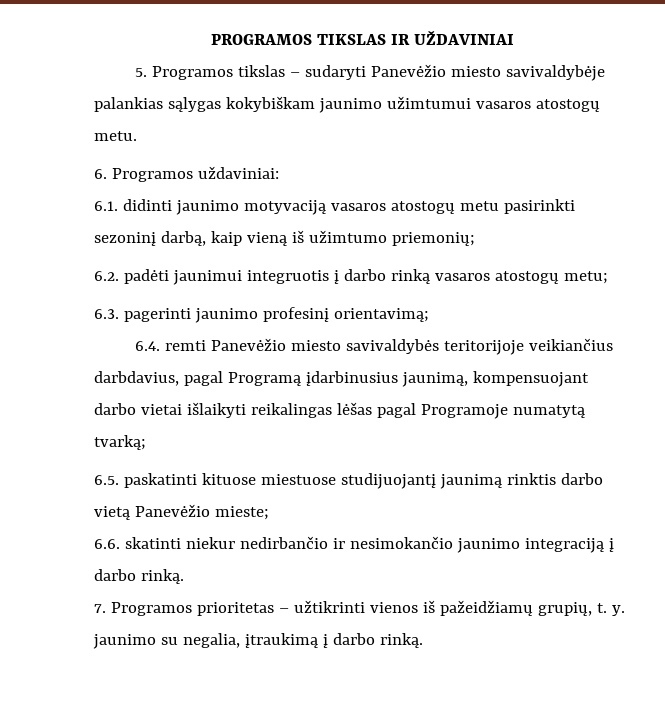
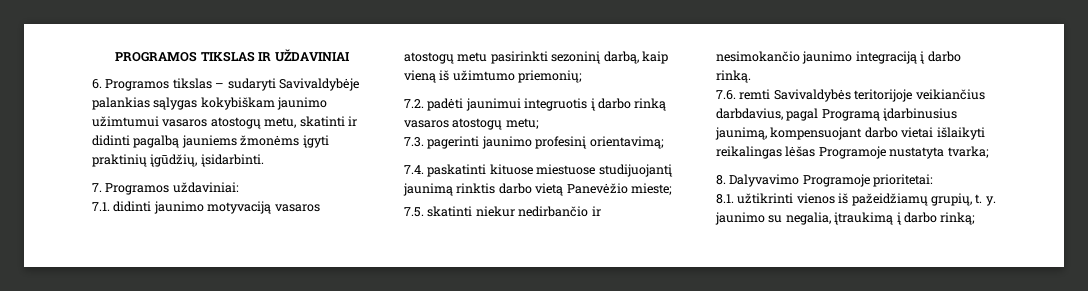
[135,68,148,77] 5. -> [92,79,102,89] 6.
[371,64,606,81] Panevėžio miesto savivaldybėje -> [278,78,359,91] Savivaldybėje
[94,131,137,141] [94,169,107,179] metu. // 6. -> [264,116,357,128] [92,135,329,148] [92,154,264,167] [92,183,102,192] metu, skatinti ir didinti pagalbą jauniems žmonėms įgyti praktinių įgūdžių, įsidarbinti. // 7.
[94,201,118,211] 6.1. -> [92,202,110,211] 7.1.
[94,271,119,281] 6.2. -> [404,99,424,108] 7.2.
[94,309,119,319] 6.3. -> [404,137,424,147] 7.3.
[135,338,440,354] 6.4. remti Panevėžio miesto savivaldybės -> [404,164,673,177] [403,183,672,196] [404,206,601,217] [716,51,961,64] [716,70,751,83] [716,89,851,102] 7.4. paskatinti kituose miestuose studijuojantį jaunimą rinktis darbo vietą Panevėžio mieste; // 7.5. skatinti niekur nedirbančio ir nesimokančio jaunimo integraciją į darbo rinką. // 7.6. remti Savivaldybės
[376,403,585,419] [94,435,146,450] [94,473,603,489] [94,504,269,520] [94,536,614,553] [94,569,184,584] [94,602,289,616] pagal Programoje numatytą tvarką; // 6.5. paskatinti kituose miestuose studijuojantį jaunimą rinktis darbo vietą Panevėžio mieste; // 6.6. skatinti niekur nedirbančio ir nesimokančio jaunimo integraciją į darbo rinką. // 7. Programos prioritetas – -> [818,146,989,159] [716,174,934,187] [716,194,734,204] Programoje nustatyta tvarka; // 8. Dalyvavimo Programoje prioritetai: // 8.1.
[379,633,423,648] rinką. -> [940,212,976,225] rinką;

